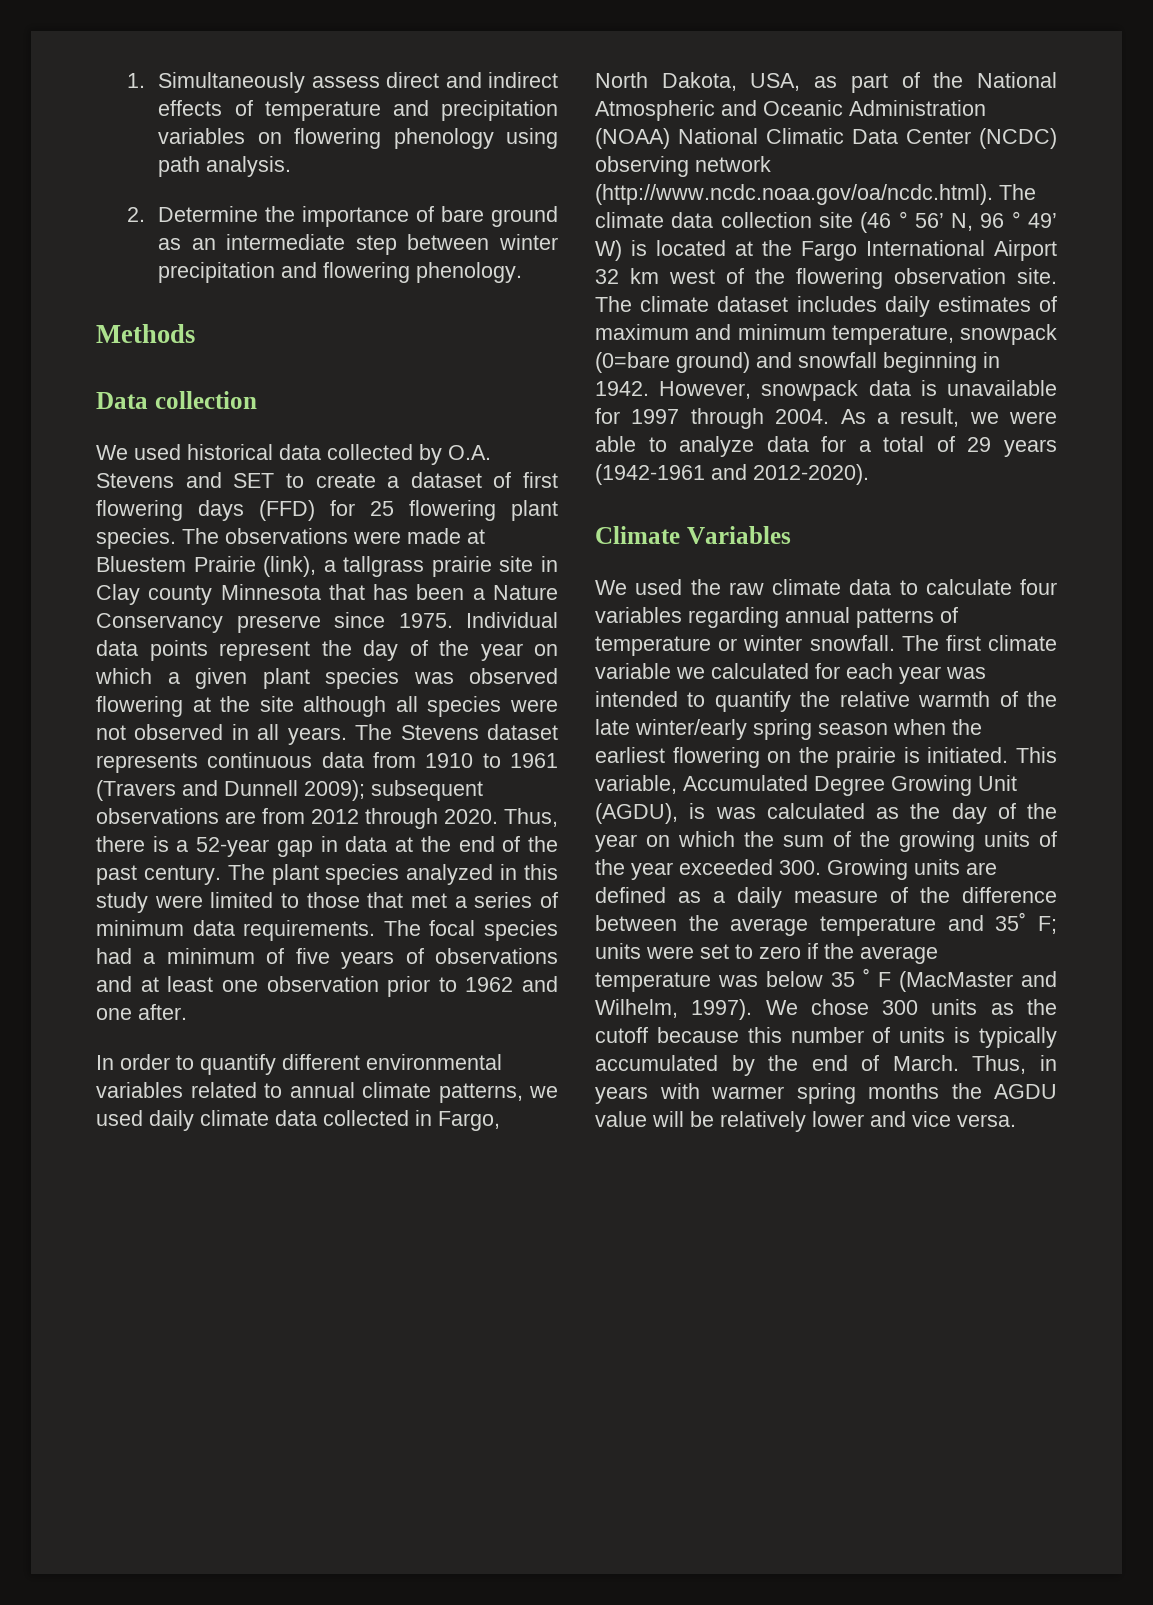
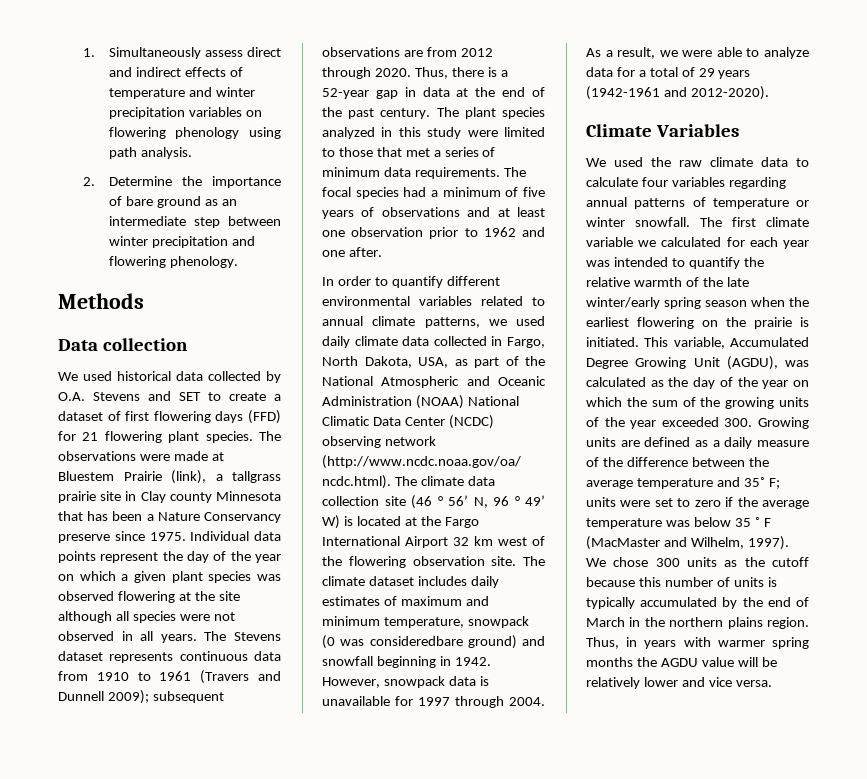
(429, 108) none -> [215,87,255,97] winter
[370,501,394,516] 25 -> [82,432,99,441] 21
[595,352,670,373] (0=bare -> [322,635,463,649] (0 was consideredbare
[689,803,706,819] is -> (778, 363) none
[892,1055,959,1071] March. -> [586,617,809,629] March in the northern plains region.

